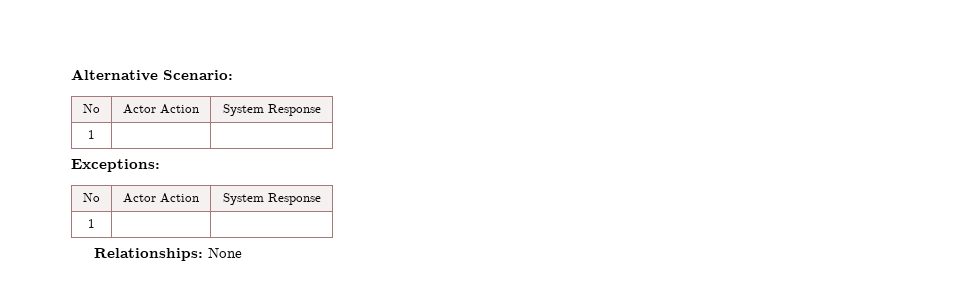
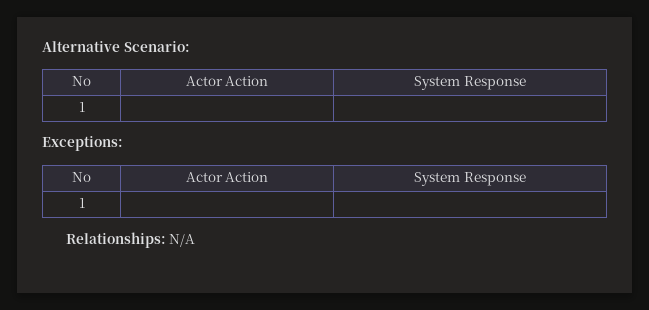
[94,247,243,261] Relationships: None -> [65,232,196,248] Relationships: N/A

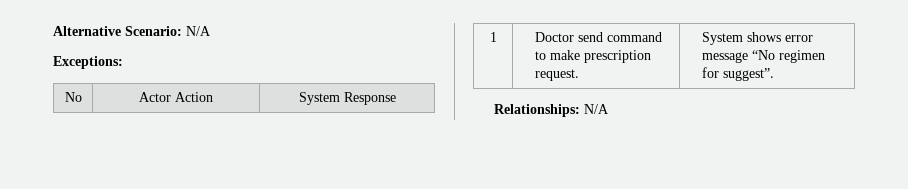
[72,76,91,86] [185,76,269,86] [414,76,526,90] [78,102,85,112] // No | Actor Action | System Response // 1 | | -> [186,26,211,36] N/A
(85, 203) | -> [535,32,663,42] [535,50,652,63] [535,69,580,81] [702,32,814,45] [702,50,826,63] [702,67,775,81] Doctor send command to make prescription request. | System shows error message “No regimen for suggest”.

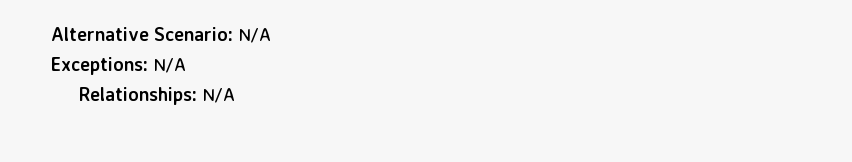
[64,92,82,102] [139,92,213,102] [298,92,396,105] [489,32,497,42] [535,32,663,42] [535,50,652,63] [535,69,580,81] [702,32,814,45] [702,50,826,63] [702,67,775,81] // No | Actor Action | System Response // 1 | Doctor send command to make prescription request. | System shows error message “No regimen for suggest”. -> [153,58,187,73] N/A

